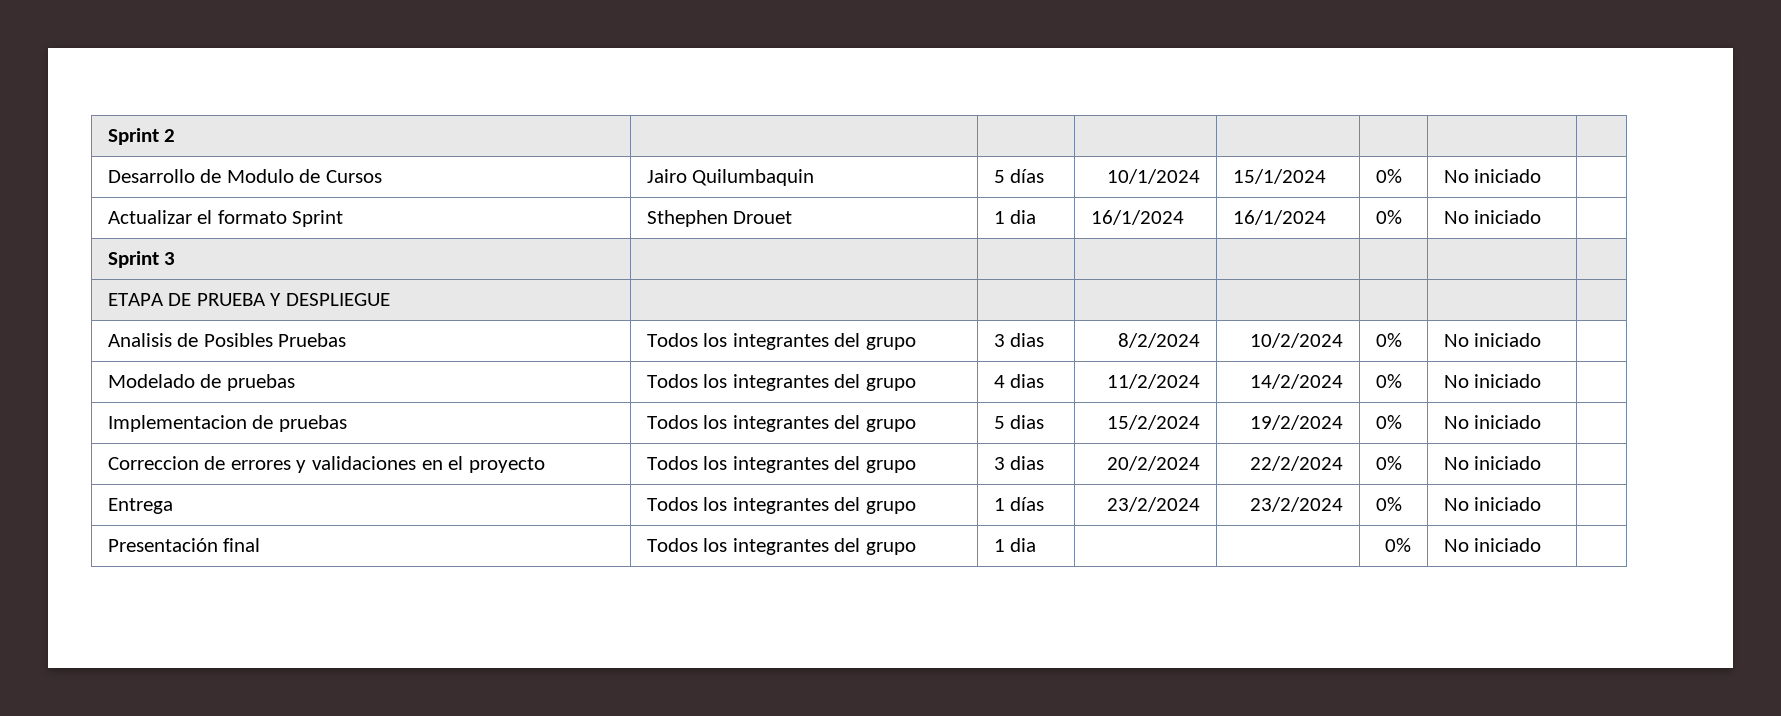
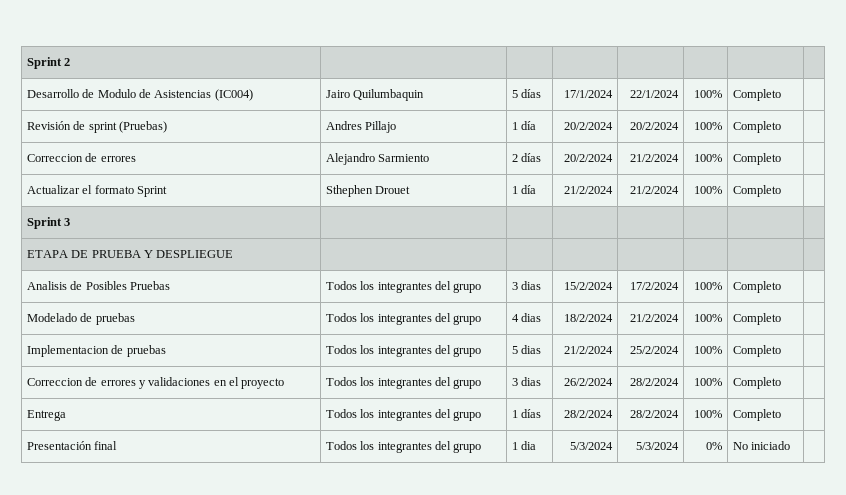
[325,170,382,183] Cursos -> [154,89,253,101] Asistencias (IC004)
[1107,169,1201,184] [1232,169,1326,184] [1375,169,1402,183] [1443,169,1542,183] 10/1/2024 | 15/1/2024 | 0% | No iniciado -> [564,90,614,98] [630,90,680,98] [694,90,723,98] [732,89,781,101] [26,121,167,133] [325,121,397,133] [511,121,537,130] [564,122,614,130] [630,122,680,130] [694,122,723,130] [732,121,781,133] [26,153,136,162] [325,153,430,165] [511,153,542,162] [564,154,614,162] [630,154,680,162] [694,154,723,162] [732,153,781,165] 17/1/2024 | 22/1/2024 | 100% | Completo | // Revisión de sprint (Pruebas) | Andres Pillajo | 1 día | 20/2/2024 | 20/2/2024 | 100% | Completo | // Correccion de errores | Alejandro Sarmiento | 2 días | 20/2/2024 | 21/2/2024 | 100% | Completo
[1010,210,1037,224] [1090,210,1184,225] [1232,210,1326,225] [1375,210,1402,224] [1443,210,1542,224] dia | 16/1/2024 | 16/1/2024 | 0% | No iniciado -> [521,185,537,194] [564,186,614,194] [630,186,680,194] [694,186,723,194] [732,185,781,197] día | 21/2/2024 | 21/2/2024 | 100% | Completo
[1118,333,1201,348] [1250,333,1344,348] [1375,333,1402,347] [1443,333,1542,347] 8/2/2024 | 10/2/2024 | 0% | No iniciado -> [564,282,614,290] [630,282,680,290] [694,282,723,290] [732,281,781,293] 15/2/2024 | 17/2/2024 | 100% | Completo
[1107,374,1201,389] [1250,374,1344,389] [1375,374,1402,388] [1443,374,1542,388] 11/2/2024 | 14/2/2024 | 0% | No iniciado -> [564,314,614,322] [630,314,680,322] [694,314,723,322] [732,313,781,325] 18/2/2024 | 21/2/2024 | 100% | Completo
[1107,415,1201,430] [1250,415,1344,430] [1375,415,1402,429] [1443,415,1542,429] 15/2/2024 | 19/2/2024 | 0% | No iniciado -> [564,346,614,354] [630,346,680,354] [694,346,723,354] [732,345,781,357] 21/2/2024 | 25/2/2024 | 100% | Completo
[1107,456,1201,471] [1250,456,1344,471] [1375,456,1402,470] [1443,456,1542,470] 20/2/2024 | 22/2/2024 | 0% | No iniciado -> [564,378,614,386] [630,378,680,386] [694,378,723,386] [732,377,781,389] 26/2/2024 | 28/2/2024 | 100% | Completo
[1107,497,1201,512] [1250,497,1344,512] [1375,497,1402,511] [1443,497,1542,511] 23/2/2024 | 23/2/2024 | 0% | No iniciado -> [564,410,614,418] [630,410,680,418] [694,410,723,418] [732,409,781,421] 28/2/2024 | 28/2/2024 | 100% | Completo
(1037, 545) | -> [570,442,614,450] [636,442,680,450] 5/3/2024 | 5/3/2024

